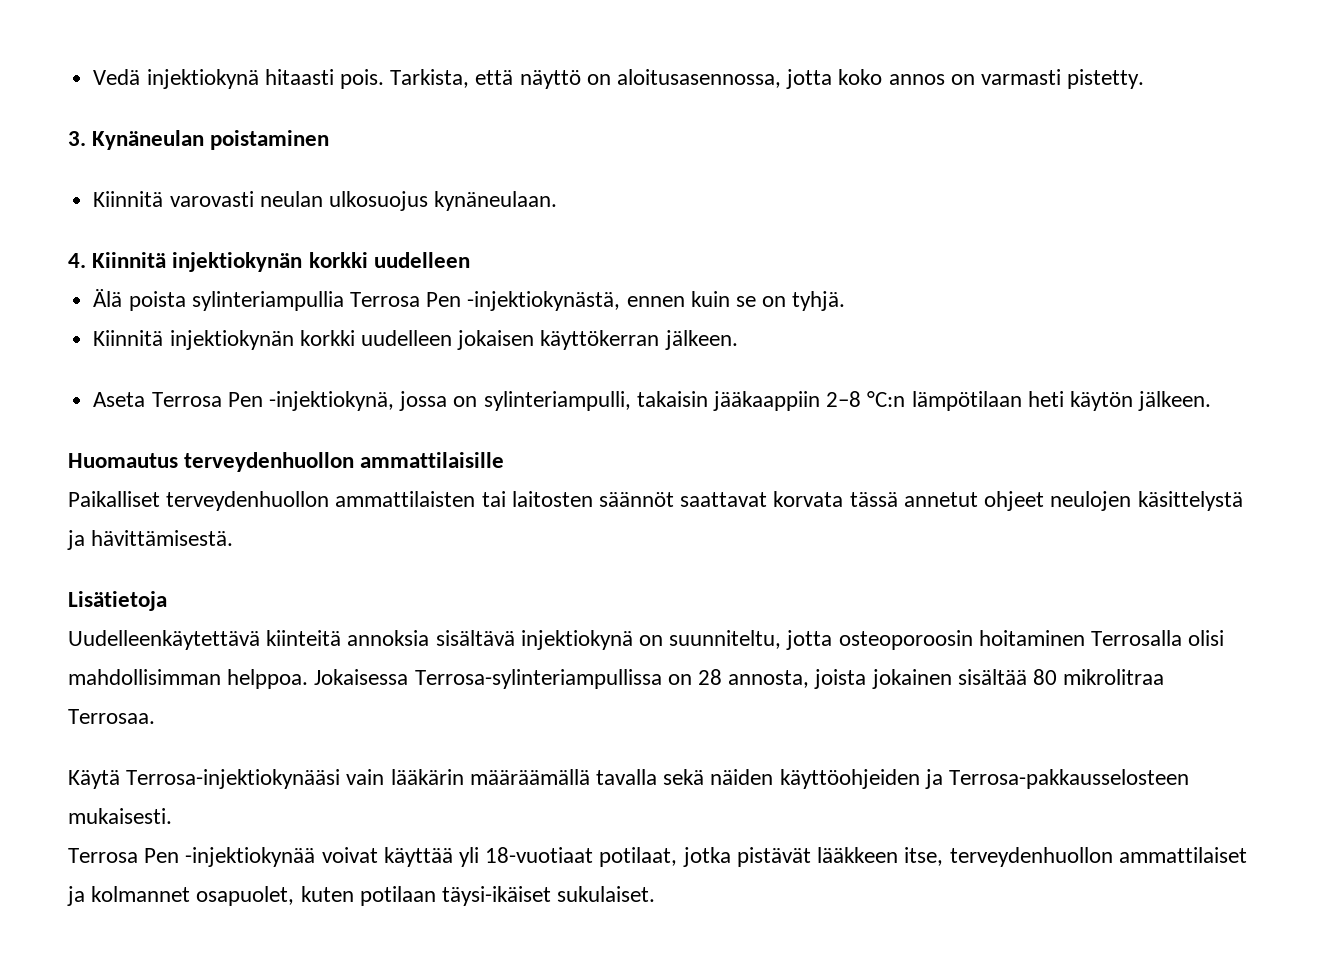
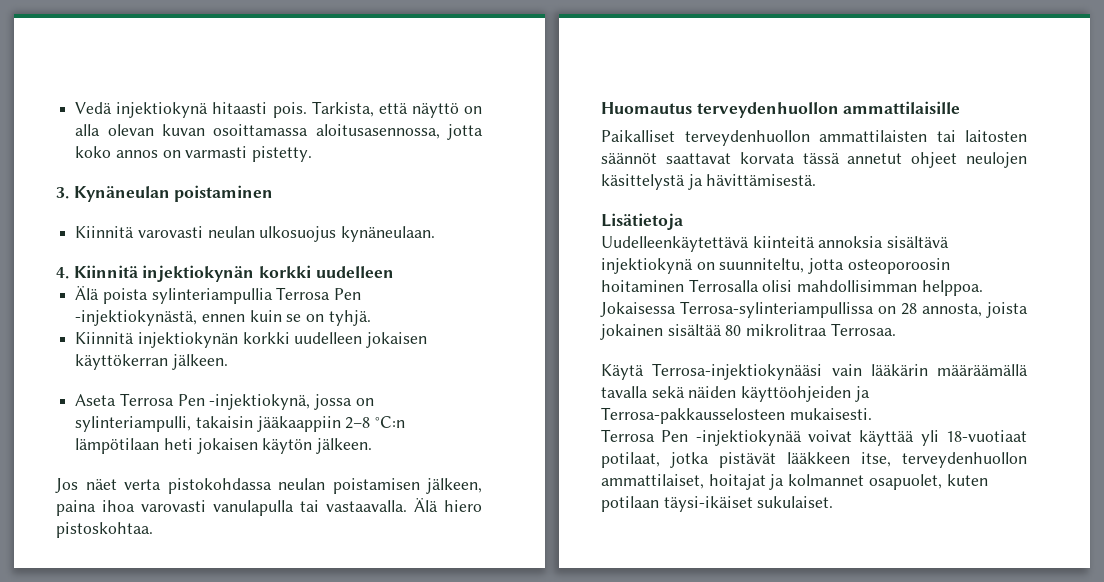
(611, 79) none -> [75,124,309,136] alla olevan kuvan osoittamassa
(1064, 399) none -> [196,438,258,454] jokaisen
(1212, 401) none -> [55,478,482,494] [56,498,482,516] [56,522,153,538] // Jos näet verta pistokohdassa neulan poistamisen jälkeen, paina ihoa varovasti vanulapulla tai vastaavalla. Älä hiero pistoskohtaa.
[1118,847,1247,863] ammattilaiset -> [601,474,766,490] ammattilaiset, hoitajat

